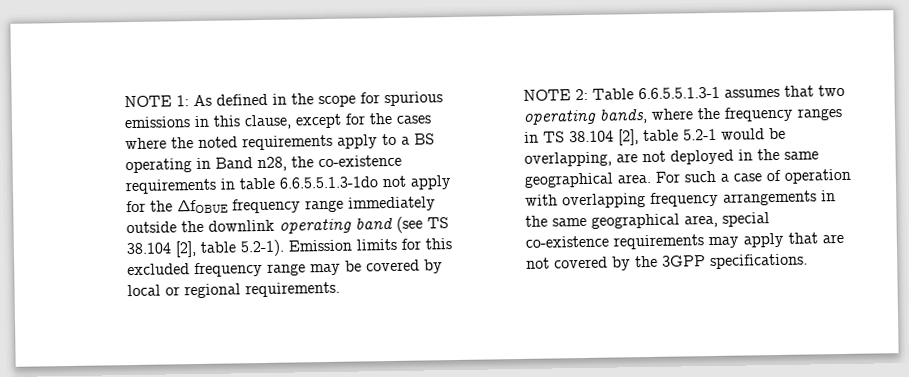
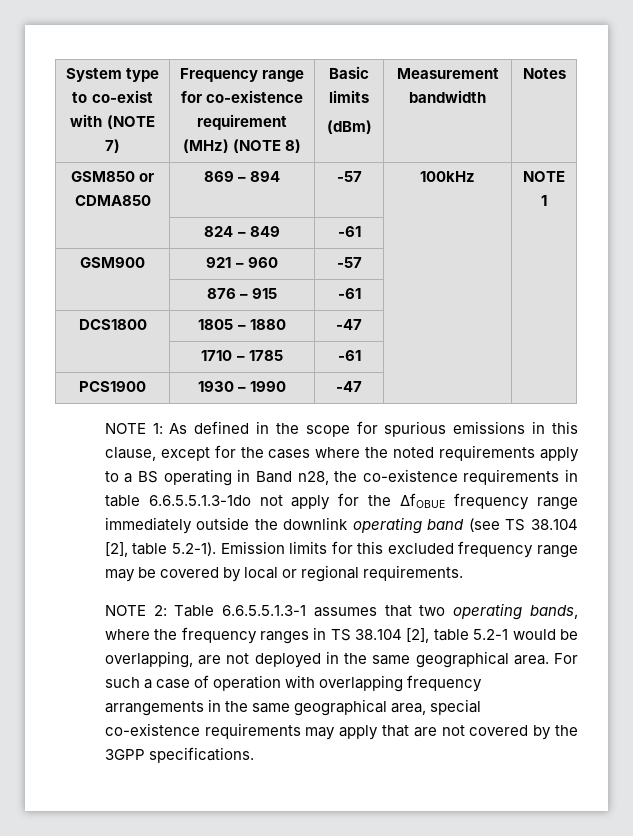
(123, 101) none -> [65,68,160,82] [72,90,153,103] [70,114,155,129] [105,139,120,153] [179,68,305,82] [180,90,304,103] [197,114,287,130] [182,139,302,153] [329,66,369,79] [329,90,369,103] [326,120,372,134] [396,68,499,79] [409,90,486,103] [522,68,566,79] [70,171,155,182] [74,195,151,206] [203,171,281,182] [336,171,362,182] [420,171,475,182] [523,171,565,182] [541,195,547,206] [204,226,280,237] [337,226,361,237] [80,257,145,268] [206,257,278,268] [336,257,362,268] [206,288,278,299] [337,288,361,299] [78,319,147,330] [198,319,286,330] [336,319,362,330] [201,350,283,361] [337,350,361,361] [79,381,146,392] [197,381,287,392] [336,381,362,392] System type to co-exist with (NOTE 7) | Frequency range for co-existence requirement (MHz) (NOTE 8) | Basic limits // (dBm) | Measurement bandwidth | Notes // GSM850 or CDMA850 | 869 – 894 | -57 | 100kHz | NOTE 1 // | 824 – 849 | -61 | | // GSM900 | 921 – 960 | -57 | | // | 876 – 915 | -61 | | // DCS1800 | 1805 – 1880 | -47 | | // | 1710 – 1785 | -61 | | // PCS1900 | 1930 – 1990 | -47 | | //

